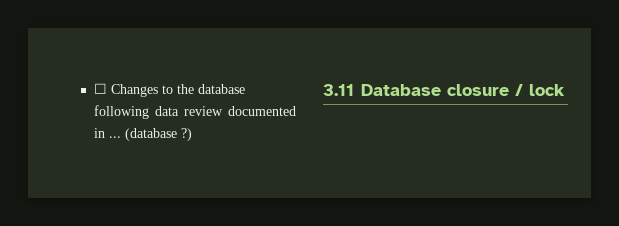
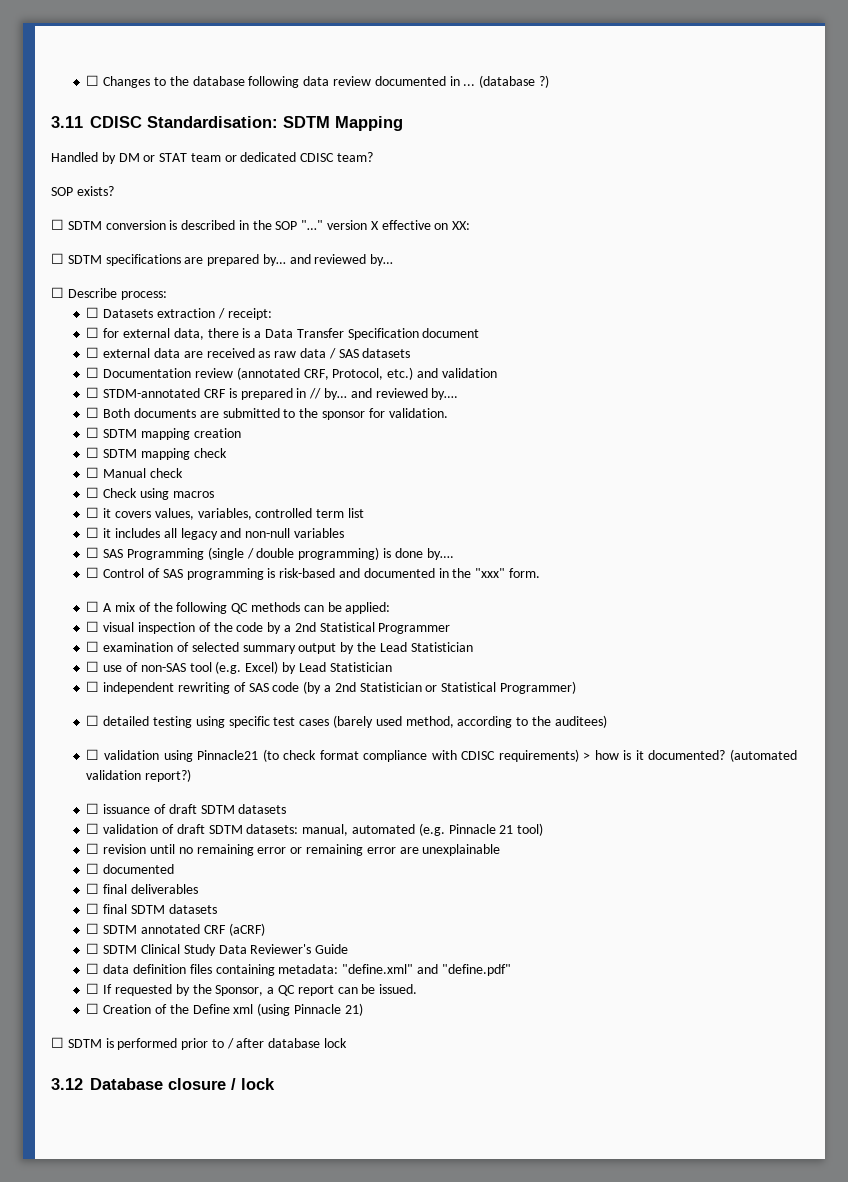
(354, 90) none -> [90,116,403,131] [51,152,374,164] [51,186,114,196] [51,219,471,230] [51,253,394,266] [51,287,167,300] [86,307,272,320] [86,327,480,340] [86,347,411,359] [86,367,497,380] [86,387,459,400] [86,407,448,420] [86,427,241,440] [86,447,227,460] [86,467,184,478] [86,487,214,500] [86,507,364,520] [86,527,344,540] [86,547,454,560] [86,567,540,580] [86,601,391,614] [86,621,451,634] [86,641,473,654] [86,661,392,674] [86,681,576,694] [86,715,607,728] [86,749,798,762] [86,769,192,782] [86,803,287,814] [86,823,544,836] [86,843,501,856] [86,863,175,874] [86,883,199,894] [86,903,217,914] [86,923,265,936] [86,943,349,956] [86,963,511,976] [86,983,418,996] [86,1003,363,1016] [51,1037,348,1050] [51,1078,83,1090] CDISC Standardisation: SDTM Mapping // Handled by DM or STAT team or dedicated CDISC team? // SOP exists? // ☐ SDTM conversion is described in the SOP "…" version X effective on XX: // ☐ SDTM specifications are prepared by… and reviewed by… // ☐ Describe process: // ☐ Datasets extraction / receipt: // ☐ for external data, there is a Data Transfer Specification document // ☐ external data are received as raw data / SAS datasets // ☐ Documentation review (annotated CRF, Protocol, etc.) and validation // ☐ STDM-annotated CRF is prepared in // by… and reviewed by…. // ☐ Both documents are submitted to the sponsor for validation. // ☐ SDTM mapping creation // ☐ SDTM mapping check // ☐ Manual check // ☐ Check using macros // ☐ it covers values, variables, controlled term list // ☐ it includes all legacy and non-null variables // ☐ SAS Programming (single / double programming) is done by…. // ☐ Control of SAS programming is risk-based and documented in the "xxx" form. // ☐ A mix of the following QC methods can be applied: // ☐ visual inspection of the code by a 2nd Statistical Programmer // ☐ examination of selected summary output by the Lead Statistician // ☐ use of non-SAS tool (e.g. Excel) by Lead Statistician // ☐ independent rewriting of SAS code (by a 2nd Statistician or Statistical Programmer) // ☐ detailed testing using specific test cases (barely used method, according to the auditees) // ☐ validation using Pinnacle21 (to check format compliance with CDISC requirements) > how is it documented? (automated validation report?) // ☐ issuance of draft SDTM datasets // ☐ validation of draft SDTM datasets: manual, automated (e.g. Pinnacle 21 tool) // ☐ revision until no remaining error or remaining error are unexplainable // ☐ documented // ☐ final deliverables // ☐ final SDTM datasets // ☐ SDTM annotated CRF (aCRF) // ☐ SDTM Clinical Study Data Reviewer's Guide // ☐ data definition files containing metadata: "define.xml" and "define.pdf" // ☐ If requested by the Sponsor, a QC report can be issued. // ☐ Creation of the Define xml (using Pinnacle 21) // ☐ SDTM is performed prior to / after database lock // 3.12

